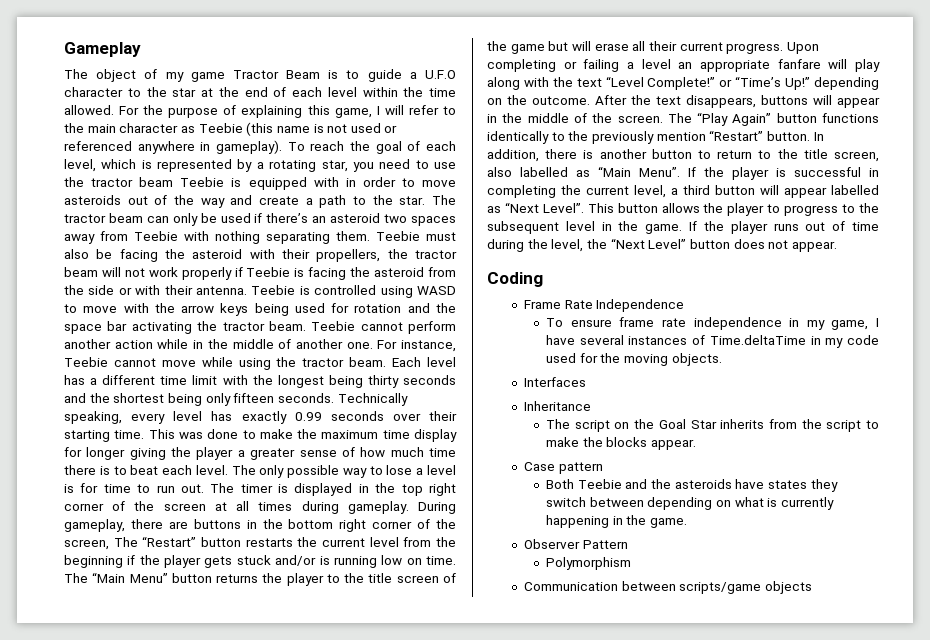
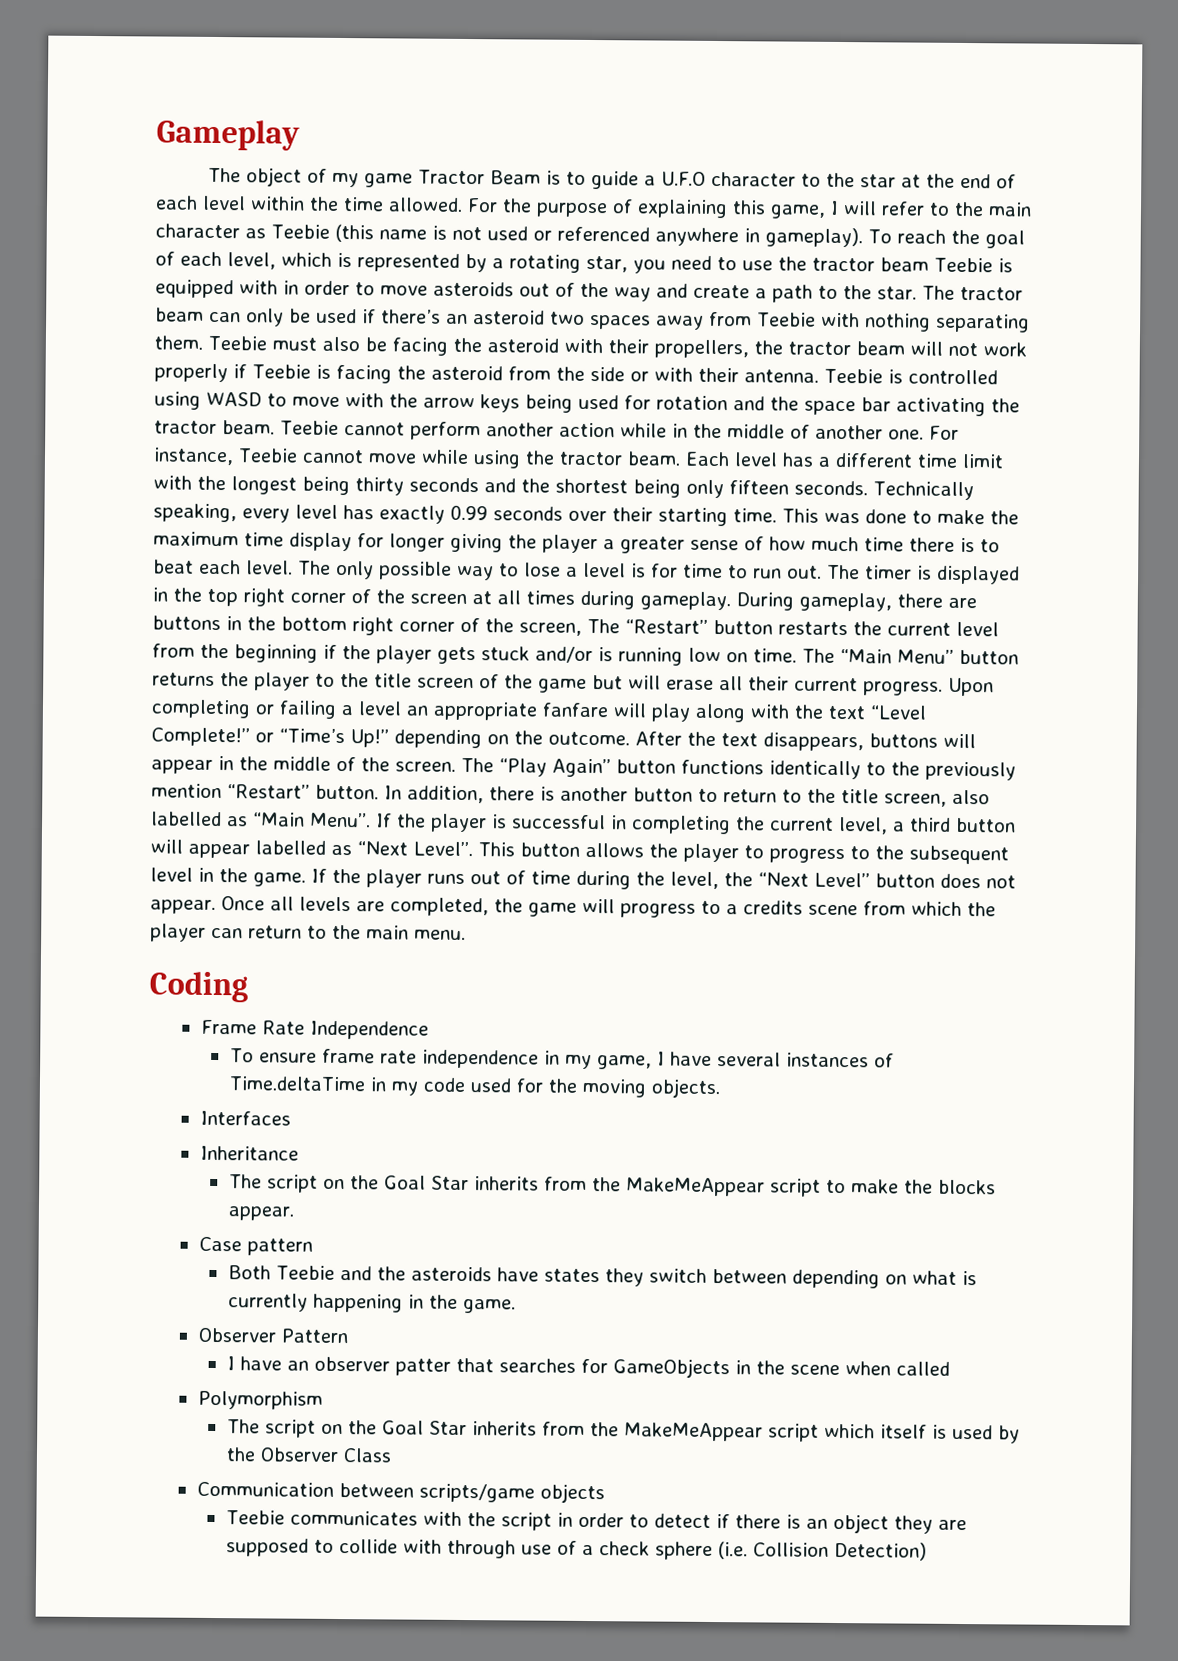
(837, 246) none -> [220,896,996,918] [150,923,466,942] Once all levels are completed, the game will progress to a credits scene from which the player can return to the main menu.
(822, 424) none -> [625,1177,765,1197] MakeMeAppear
[546,557,632,570] [523,581,812,594] Polymorphism // Communication between scripts/game objects -> [226,1356,950,1379] [197,1390,323,1410] [226,1419,1020,1444] [225,1447,392,1463] [196,1481,605,1504] [225,1510,967,1534] [225,1538,927,1561] I have an observer patter that searches for GameObjects in the scene when called // Polymorphism // The script on the Goal Star inherits from the MakeMeAppear script which itself is used by the Observer Class // Communication between scripts/game objects // Teebie communicates with the script in order to detect if there is an object they are supposed to collide with through use of a check sphere (i.e. Collision Detection)

